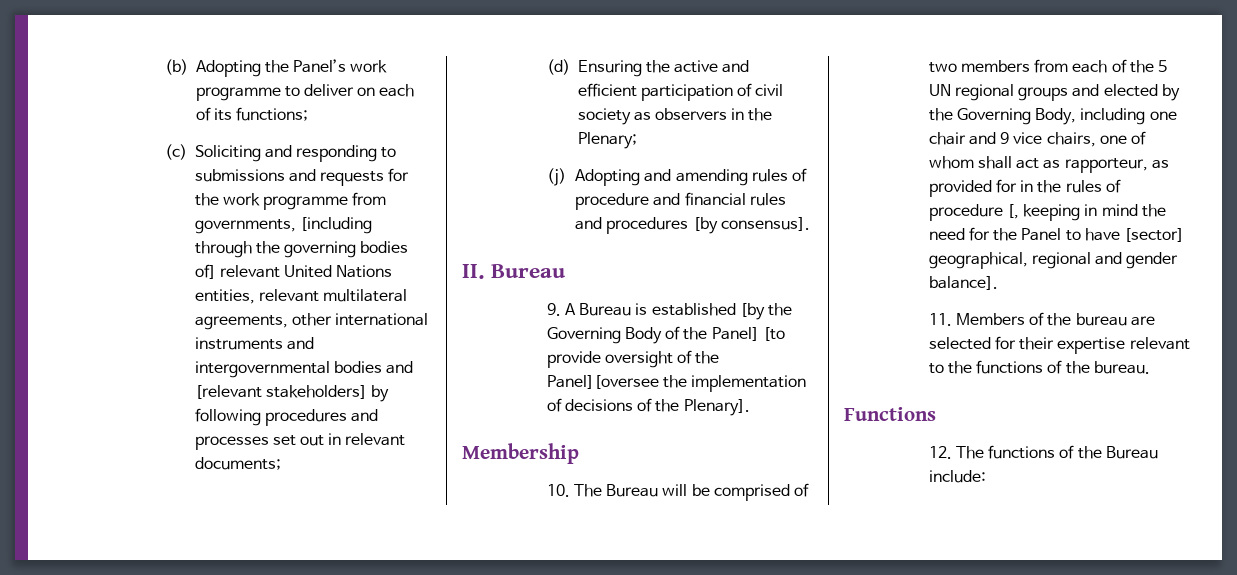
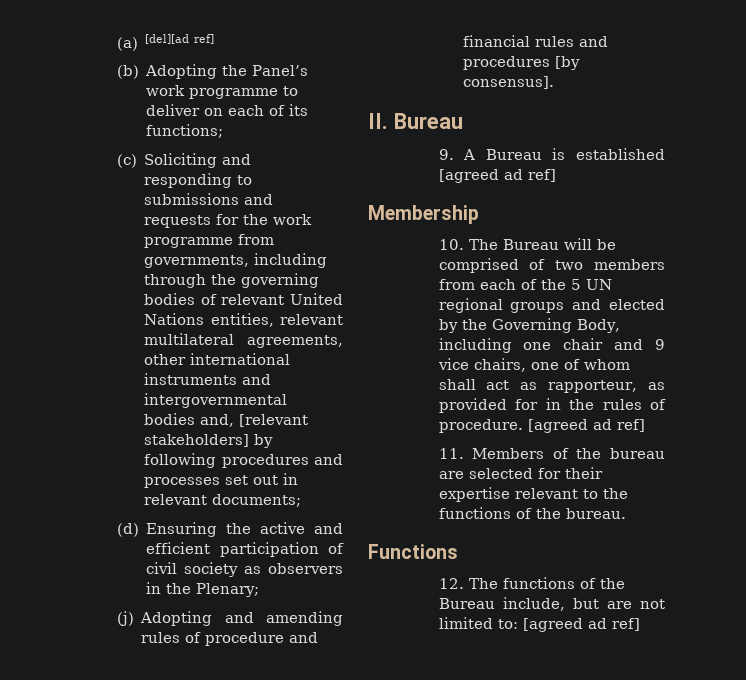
(164, 67) none -> [116,34,215,51] (a) [del][ad ref] //
[299,217,372,234] [including -> [254,253,328,268] including
[194,264,216,279] of] -> [200,294,217,305] of
[385,361,413,374] and -> [200,414,235,427] and,
[739,303,792,320] [546,326,785,344] [546,350,720,368] [546,375,807,392] [546,398,750,416] [by the Governing Body of the Panel] [to provide oversight of the Panel][oversee the implementation of decisions of the Plenary]. -> [438,169,556,183] [agreed ad ref]
[928,204,1166,221] [928,227,1184,242] [928,252,1179,269] [928,276,998,290] procedure [, keeping in mind the need for the Panel to have [sector] geographical, regional and gender balance]. -> [438,419,645,433] procedure. [agreed ad ref]
[928,470,986,483] include: -> [502,597,665,611] [438,617,640,632] include, but are not limited to: [agreed ad ref]

